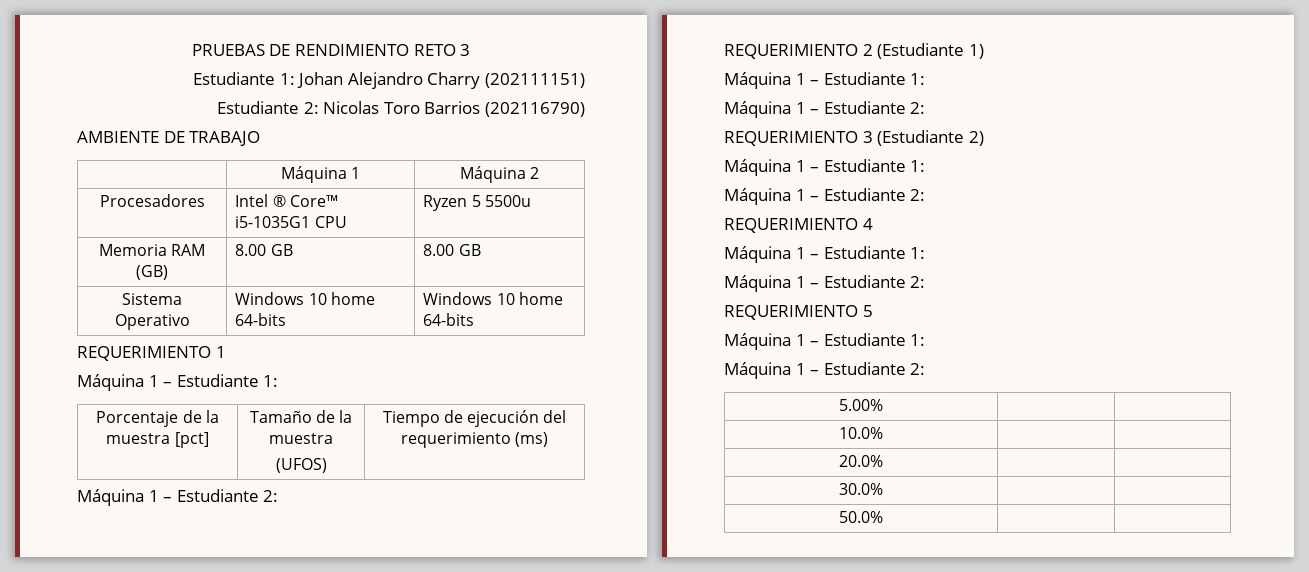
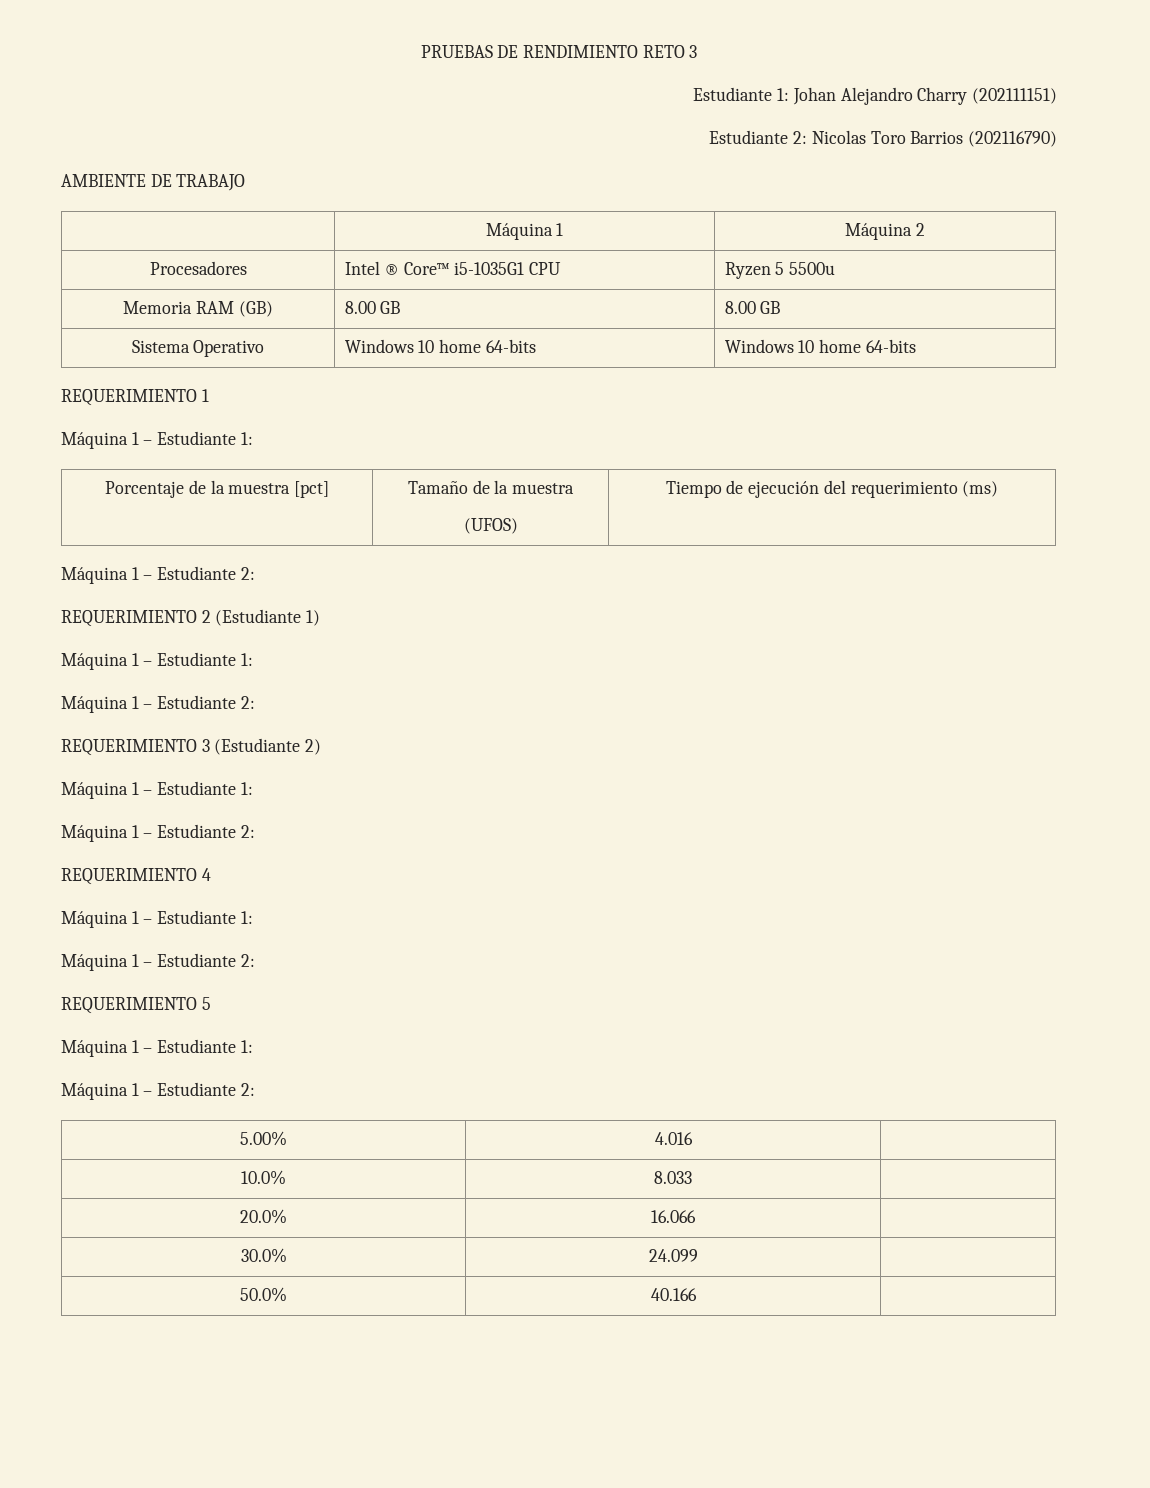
(883, 405) none -> [654,1132,693,1145] 4.016
(883, 433) none -> [654,1171,692,1184] 8.033
(883, 461) none -> [651,1210,696,1223] 16.066
(883, 489) none -> [648,1249,698,1262] 24.099
(883, 517) none -> [650,1288,697,1301] 40.166

